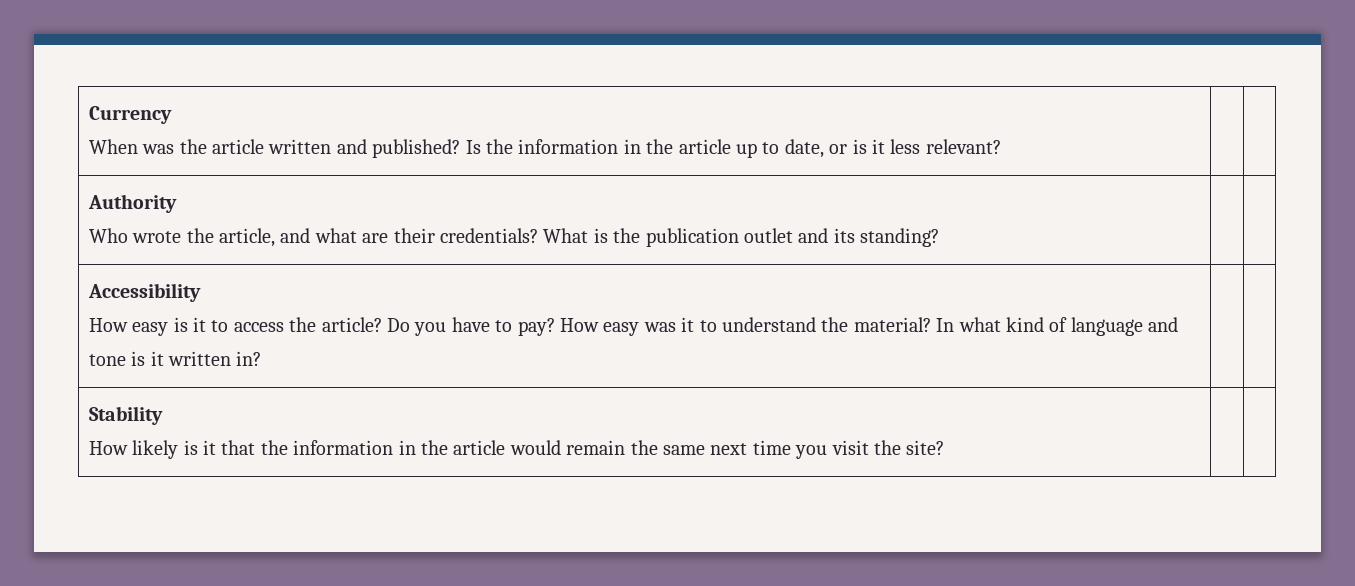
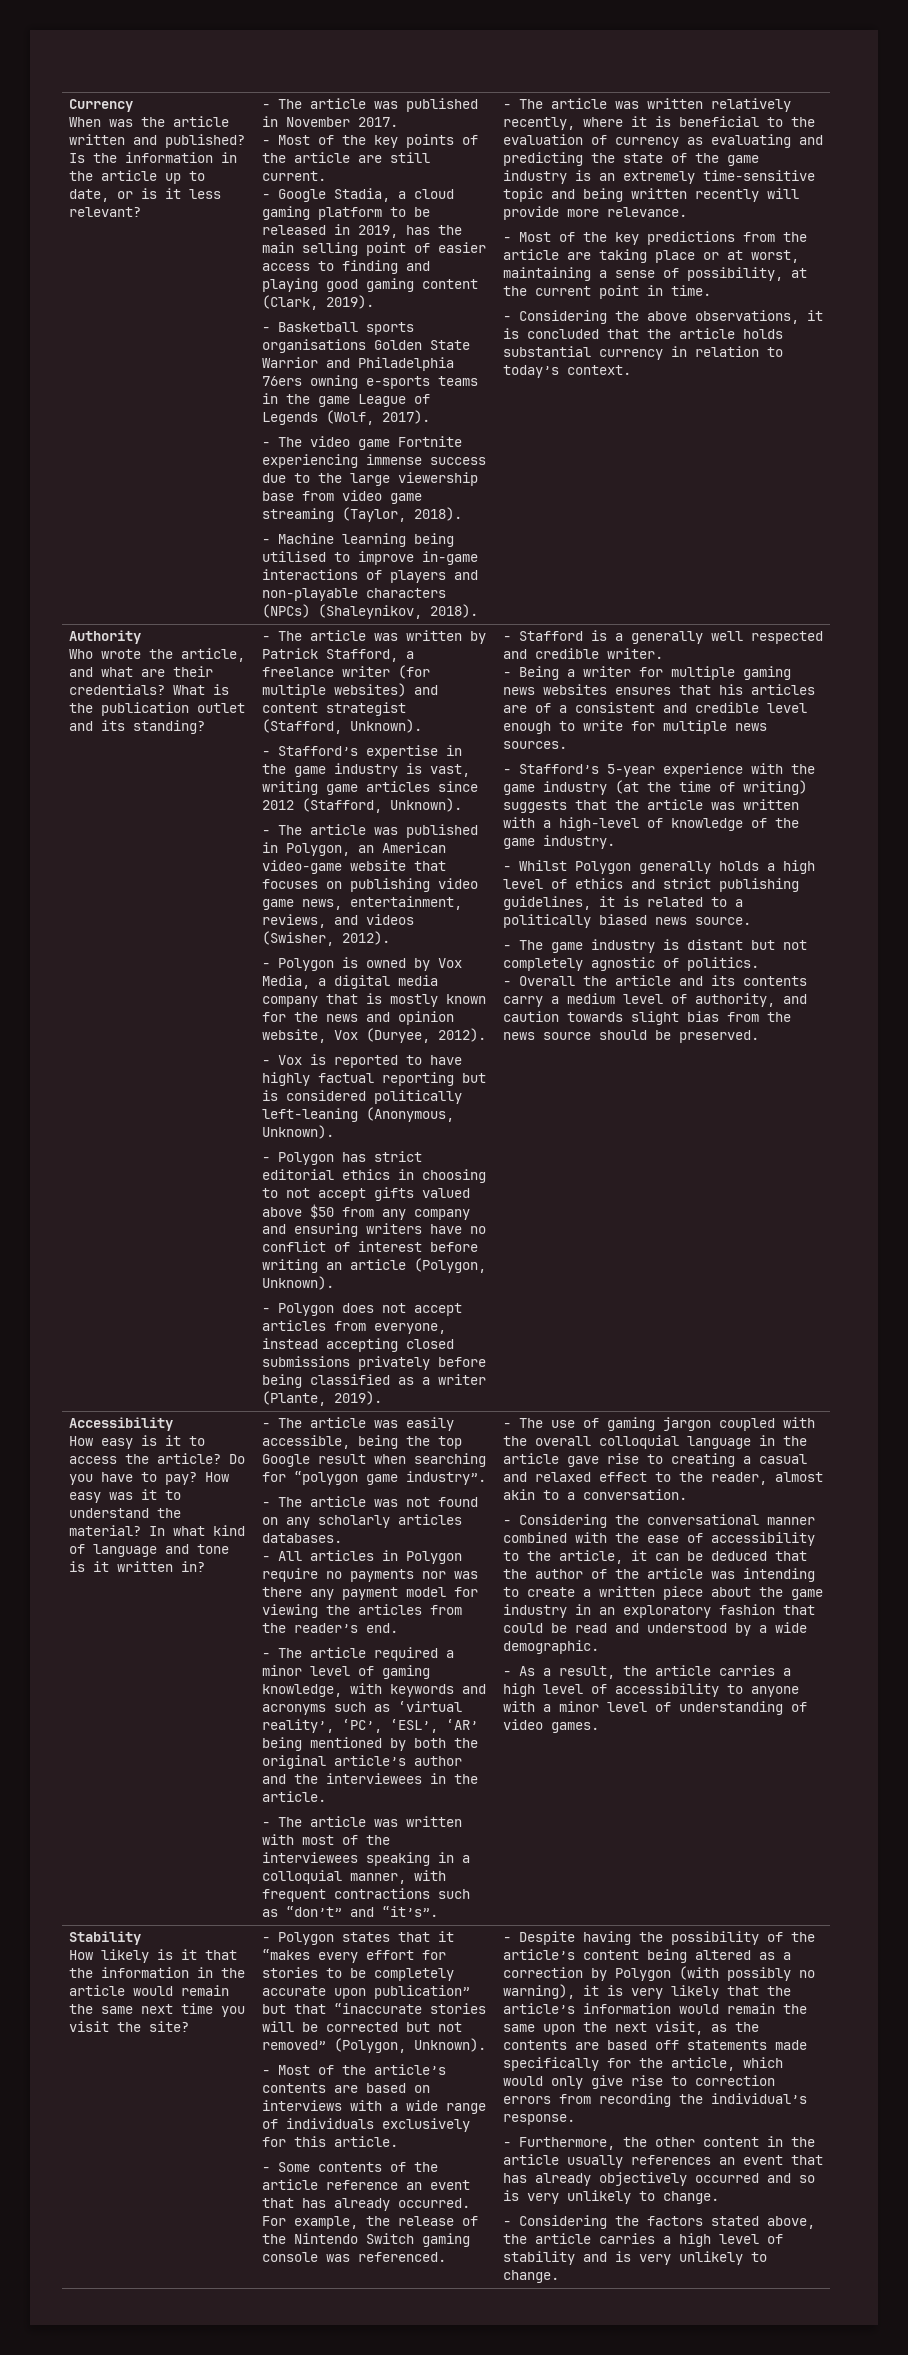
(1001, 146) | -> [261,98,478,112] [261,116,398,127] [261,134,478,148] [261,152,430,163] [261,171,326,181] [261,188,454,202] [261,206,430,220] [261,224,462,238] [261,242,486,256] [261,260,430,274] [261,278,478,292] [261,295,374,310] [261,322,414,335] [261,339,470,353] [261,357,454,371] [261,375,478,389] [261,393,430,407] [261,410,430,425] [261,436,462,450] [261,454,486,468] [261,472,478,486] [261,490,422,504] [261,507,462,522] [261,533,454,547] [261,551,478,565] [261,569,478,583] [261,588,446,601] [261,604,478,619] [502,98,791,112] [502,116,815,130] [502,134,823,148] [502,152,759,166] [502,170,815,184] [502,188,799,202] [502,206,687,220] [502,231,807,245] [502,249,799,263] [502,267,807,281] [502,285,711,299] [502,310,823,324] [502,328,783,339] [502,346,783,360] [502,365,631,378] - The article was published in November 2017. // - Most of the key points of the article are still current. // - Google Stadia, a cloud gaming platform to be released in 2019, has the main selling point of easier access to finding and playing good gaming content (Clark, 2019). // - Basketball sports organisations Golden State Warrior and Philadelphia 76ers owning e-sports teams in the game League of Legends (Wolf, 2017). // - The video game Fortnite experiencing immense success due to the large viewership base from video game streaming (Taylor, 2018). // - Machine learning being utilised to improve in-game interactions of players and non-playable characters (NPCs) (Shaleynikov, 2018). | - The article was written relatively recently, where it is beneficial to the evaluation of currency as evaluating and predicting the state of the game industry is an extremely time-sensitive topic and being written recently will provide more relevance. // - Most of the key predictions from the article are taking place or at worst, maintaining a sense of possibility, at the current point in time. // - Considering the above observations, it is concluded that the article holds substantial currency in relation to today’s context.
(940, 237) | -> [261,630,486,644] [261,648,414,662] [261,665,430,679] [261,683,438,698] [261,702,406,716] [261,719,422,734] [261,745,462,759] [261,763,470,777] [261,781,478,795] [261,798,462,813] [261,824,478,838] [261,842,446,856] [261,860,446,874] [261,878,478,892] [261,896,462,910] [261,914,414,928] [261,931,390,946] [261,957,462,971] [261,975,438,989] [261,993,486,1007] [261,1011,454,1025] [261,1028,486,1043] [261,1054,462,1068] [261,1072,486,1086] [261,1090,462,1104] [261,1107,454,1122] [261,1125,334,1139] [261,1151,422,1165] [261,1169,486,1183] [261,1187,470,1201] [261,1204,470,1220] [261,1223,486,1237] [261,1241,478,1252] [261,1258,486,1273] [261,1276,334,1290] [261,1303,462,1316] [261,1320,446,1334] [261,1338,454,1352] [261,1356,486,1370] [261,1374,486,1388] [261,1391,382,1406] [502,630,823,644] [502,648,663,659] [502,666,791,680] [502,684,815,695] [502,702,807,713] [502,720,767,734] [502,741,567,749] [502,763,815,777] [502,780,807,795] [502,799,799,813] [502,817,799,831] [502,835,615,849] [502,860,815,874] [502,878,799,892] [502,896,743,910] [502,914,751,928] [502,939,807,953] [502,957,759,971] [502,975,807,986] [502,993,807,1007] [502,1011,791,1025] [502,1030,759,1043] - The article was written by Patrick Stafford, a freelance writer (for multiple websites) and content strategist (Stafford, Unknown). // - Stafford’s expertise in the game industry is vast, writing game articles since 2012 (Stafford, Unknown). // - The article was published in Polygon, an American video-game website that focuses on publishing video game news, entertainment, reviews, and videos (Swisher, 2012). // - Polygon is owned by Vox Media, a digital media company that is mostly known for the news and opinion website, Vox (Duryee, 2012). // - Vox is reported to have highly factual reporting but is considered politically left-leaning (Anonymous, Unknown). // - Polygon has strict editorial ethics in choosing to not accept gifts valued above $50 from any company and ensuring writers have no conflict of interest before writing an article (Polygon, Unknown). // - Polygon does not accept articles from everyone, instead accepting closed submissions privately before being classified as a writer (Plante, 2019). | - Stafford is a generally well respected and credible writer. // - Being a writer for multiple gaming news websites ensures that his articles are of a consistent and credible level enough to write for multiple news sources. // - Stafford’s 5-year experience with the game industry (at the time of writing) suggests that the article was written with a high-level of knowledge of the game industry. // - Whilst Polygon generally holds a high level of ethics and strict publishing guidelines, it is related to a politically biased news source. // - The game industry is distant but not completely agnostic of politics. // - Overall the article and its contents carry a medium level of authority, and caution towards slight bias from the news source should be preserved.
(262, 358) | -> [261,1417,454,1431] [261,1435,462,1449] [261,1453,486,1467] [261,1471,486,1485] [261,1496,478,1507] [261,1514,462,1528] [261,1533,342,1543] [261,1550,462,1564] [261,1568,478,1582] [261,1587,478,1600] [261,1604,462,1618] [261,1623,398,1633] [261,1647,454,1661] [261,1665,430,1679] [261,1683,486,1697] [261,1701,462,1715] [261,1719,478,1733] [261,1737,478,1751] [261,1755,462,1769] [261,1773,478,1784] [261,1791,326,1802] [261,1816,462,1827] [261,1834,390,1845] [261,1852,470,1866] [261,1870,446,1884] [261,1888,470,1902] [261,1906,438,1917] [502,1417,815,1431] [502,1435,807,1449] [502,1453,807,1467] [502,1472,823,1485] [502,1489,687,1500] [502,1514,815,1528] [502,1532,815,1546] [502,1550,807,1564] [502,1568,815,1582] [502,1586,823,1600] [502,1604,815,1618] [502,1622,807,1636] [502,1640,599,1654] [502,1665,791,1679] [502,1683,799,1697] [502,1701,807,1715] [502,1719,599,1733] - The article was easily accessible, being the top Google result when searching for “polygon game industry”. // - The article was not found on any scholarly articles databases. // - All articles in Polygon require no payments nor was there any payment model for viewing the articles from the reader’s end. // - The article required a minor level of gaming knowledge, with keywords and acronyms such as ‘virtual reality’, ‘PC’, ‘ESL’, ‘AR’ being mentioned by both the original article’s author and the interviewees in the article. // - The article was written with most of the interviewees speaking in a colloquial manner, with frequent contractions such as “don’t” and “it’s”. | - The use of gaming jargon coupled with the overall colloquial language in the article gave rise to creating a casual and relaxed effect to the reader, almost akin to a conversation. // - Considering the conversational manner combined with the ease of accessibility to the article, it can be deduced that the author of the article was intending to create a written piece about the game industry in an exploratory fashion that could be read and understood by a wide demographic. // - As a result, the article carries a high level of accessibility to anyone with a minor level of understanding of video games.
(945, 447) | -> [261,1931,454,1945] [261,1949,446,1963] [261,1967,454,1981] [261,1985,470,1999] [261,2003,486,2014] [261,2021,462,2032] [261,2038,486,2053] [261,2064,446,2075] [261,2083,430,2093] [261,2100,486,2114] [261,2118,470,2132] [261,2136,398,2147] [261,2162,438,2172] [261,2179,470,2190] [261,2198,470,2211] [261,2216,478,2229] [261,2233,470,2247] [261,2252,446,2262] [502,1931,815,1945] [502,1949,791,1963] [502,1966,815,1981] [502,1984,791,1999] [502,2003,807,2014] [502,2021,759,2035] [502,2040,807,2050] [502,2057,783,2071] [502,2075,775,2089] [502,2093,807,2107] [502,2114,575,2125] [502,2136,815,2150] [502,2154,823,2168] [502,2172,815,2186] [502,2190,719,2204] [502,2215,815,2229] [502,2233,783,2247] [502,2251,767,2265] [502,2270,559,2283] - Polygon states that it “makes every effort for stories to be completely accurate upon publication” but that “inaccurate stories will be corrected but not removed” (Polygon, Unknown). // - Most of the article’s contents are based on interviews with a wide range of individuals exclusively for this article. // - Some contents of the article reference an event that has already occurred. For example, the release of the Nintendo Switch gaming console was referenced. | - Despite having the possibility of the article’s content being altered as a correction by Polygon (with possibly no warning), it is very likely that the article’s information would remain the same upon the next visit, as the contents are based off statements made specifically for the article, which would only give rise to correction errors from recording the individual’s response. // - Furthermore, the other content in the article usually references an event that has already objectively occurred and so is very unlikely to change. // - Considering the factors stated above, the article carries a high level of stability and is very unlikely to change.

